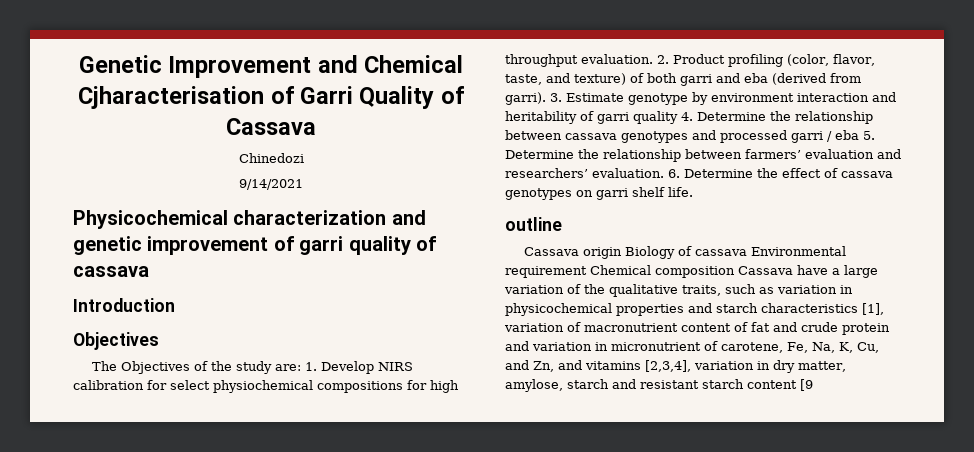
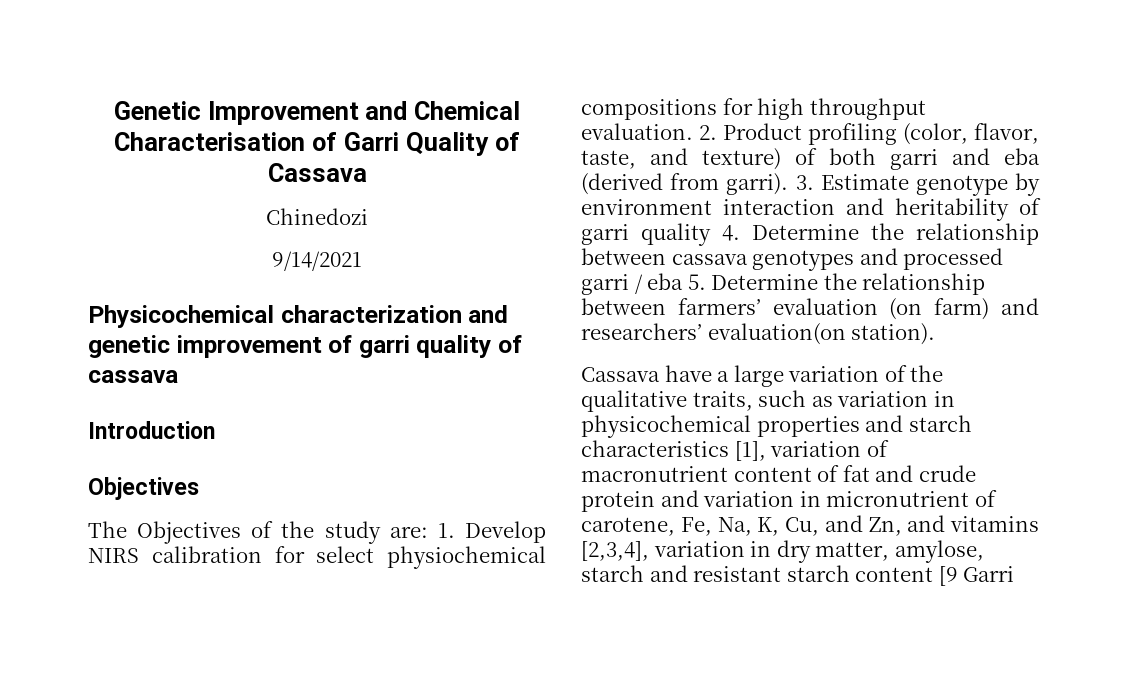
[78,86,265,109] Cjharacterisation -> [114,132,306,151] Characterisation
[877,149,901,159] [505,168,893,178] [505,187,693,200] [505,217,562,231] [523,246,846,259] [505,265,735,278] and researchers’ evaluation. 6. Determine the effect of cassava genotypes on garri shelf life. // outline // Cassava origin Biology of cassava Environmental requirement Chemical composition -> [889,298,1039,320] [581,323,936,345] (on farm) and researchers’ evaluation(on station). //
(813, 385) none -> [963,566,1015,582] Garri

